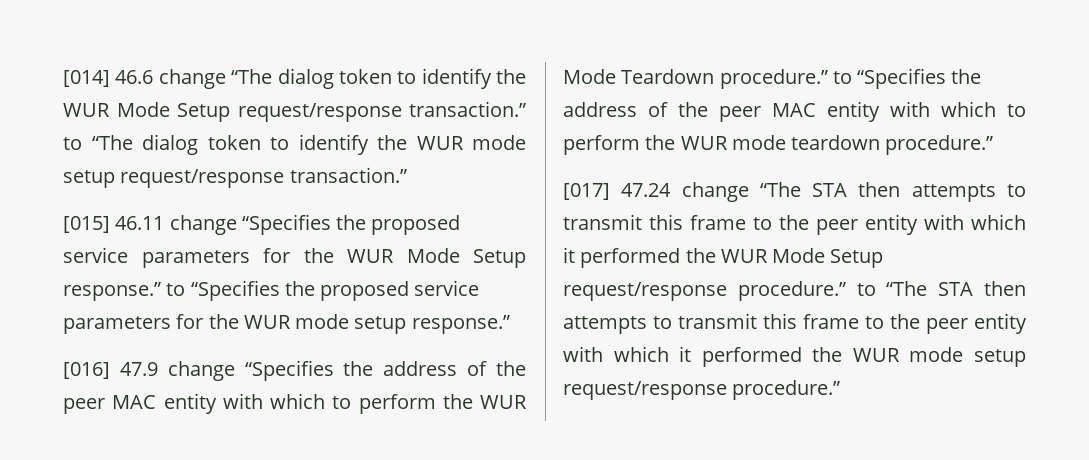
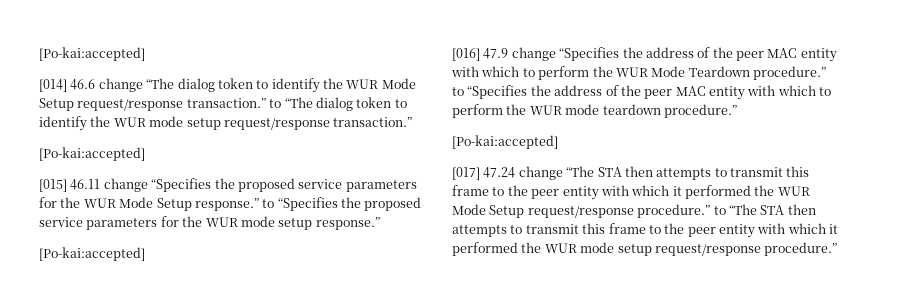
(63, 78) none -> [39,47,145,61] [Po-kai:accepted] //
(407, 175) none -> [39,147,145,161] // [Po-kai:accepted]
(510, 324) none -> [39,247,145,261] // [Po-kai:accepted]
(994, 145) none -> [452,135,558,149] // [Po-kai:accepted]

